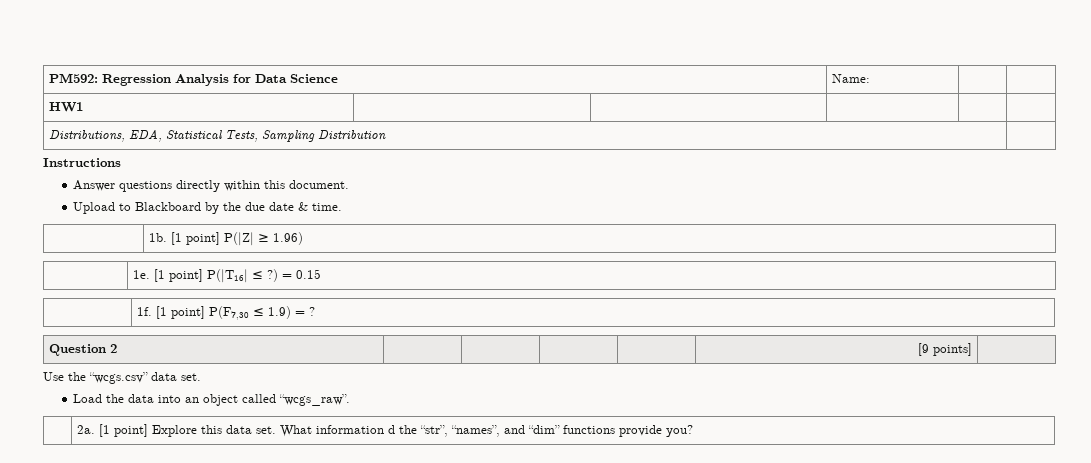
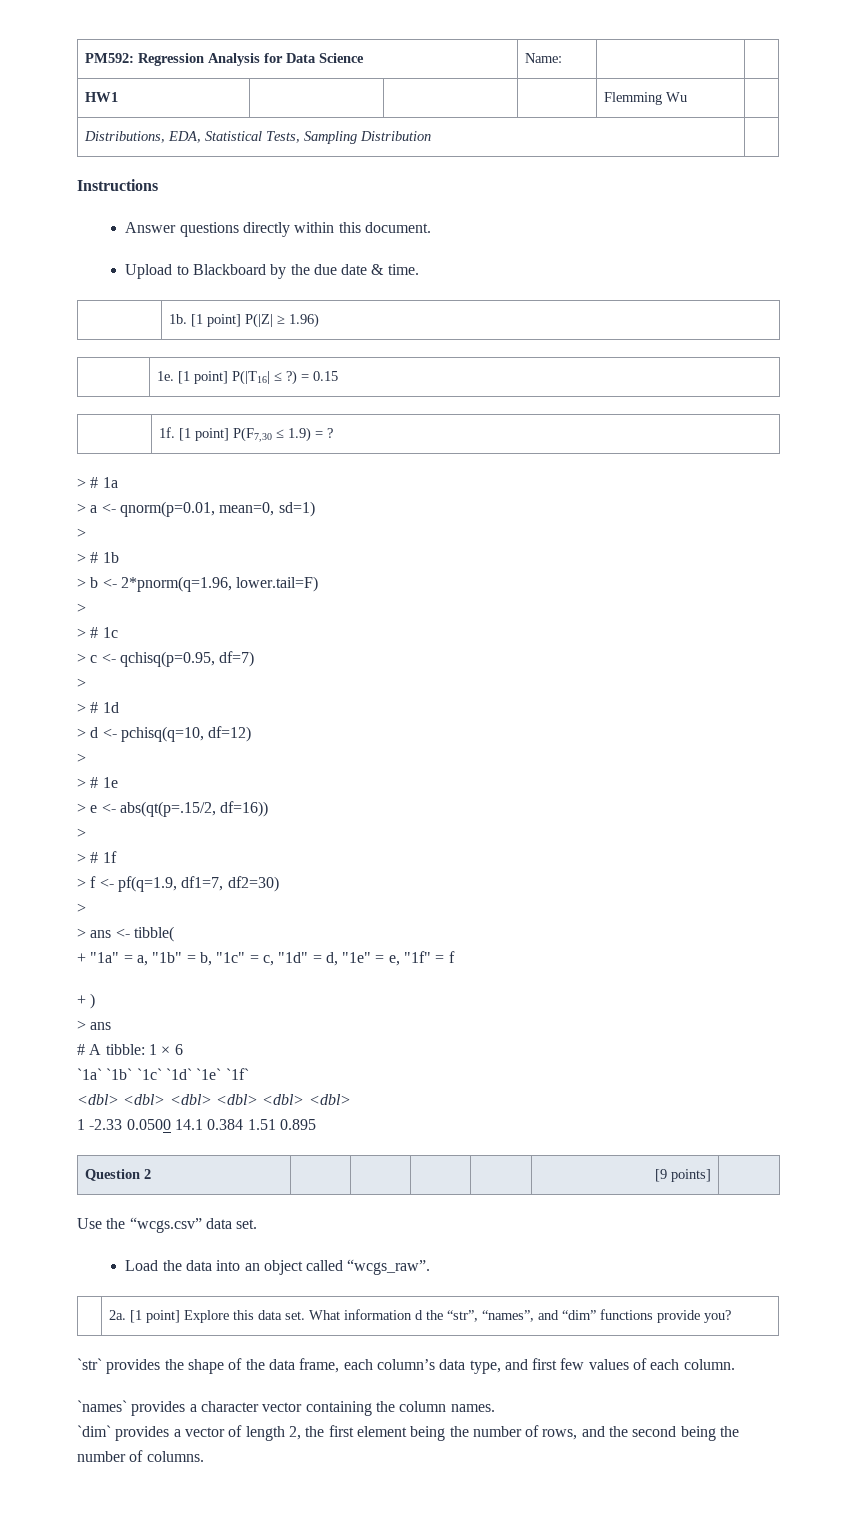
(84, 107) none -> [603,92,687,105] Flemming Wu
(316, 311) none -> [77,477,118,488] [77,501,315,517] [77,528,86,538] [77,552,119,563] [77,576,319,592] [77,603,86,613] [77,627,118,638] [77,651,255,667] [77,678,86,688] [77,702,119,713] [77,726,252,742] [77,753,86,763] [77,777,118,788] [77,801,269,817] [77,828,86,838] [77,851,117,863] [77,876,279,892] [77,903,86,913] [77,926,174,942] [77,951,455,966] [77,993,96,1009] [77,1020,112,1030] [77,1044,183,1055] [77,1068,249,1080] [77,1094,351,1105] [77,1119,316,1130] // > # 1a // > a <- qnorm(p=0.01, mean=0, sd=1) // > // > # 1b // > b <- 2*pnorm(q=1.96, lower.tail=F) // > // > # 1c // > c <- qchisq(p=0.95, df=7) // > // > # 1d // > d <- pchisq(q=10, df=12) // > // > # 1e // > e <- abs(qt(p=.15/2, df=16)) // > // > # 1f // > f <- pf(q=1.9, df1=7, df2=30) // > // > ans <- tibble( // + "1a" = a, "1b" = b, "1c" = c, "1d" = d, "1e" = e, "1f" = f // + ) // > ans // # A tibble: 1 × 6 // `1a` `1b` `1c` `1d` `1e` `1f` // <dbl> <dbl> <dbl> <dbl> <dbl> <dbl> // 1 -2.33 0.0500 14.1 0.384 1.51 0.895
(694, 431) none -> [77,1358,735,1374] [77,1400,495,1416] [77,1425,740,1441] [77,1450,204,1462] // `str` provides the shape of the data frame, each column’s data type, and first few values of each column. // `names` provides a character vector containing the column names. // `dim` provides a vector of length 2, the first element being the number of rows, and the second being the number of columns.

